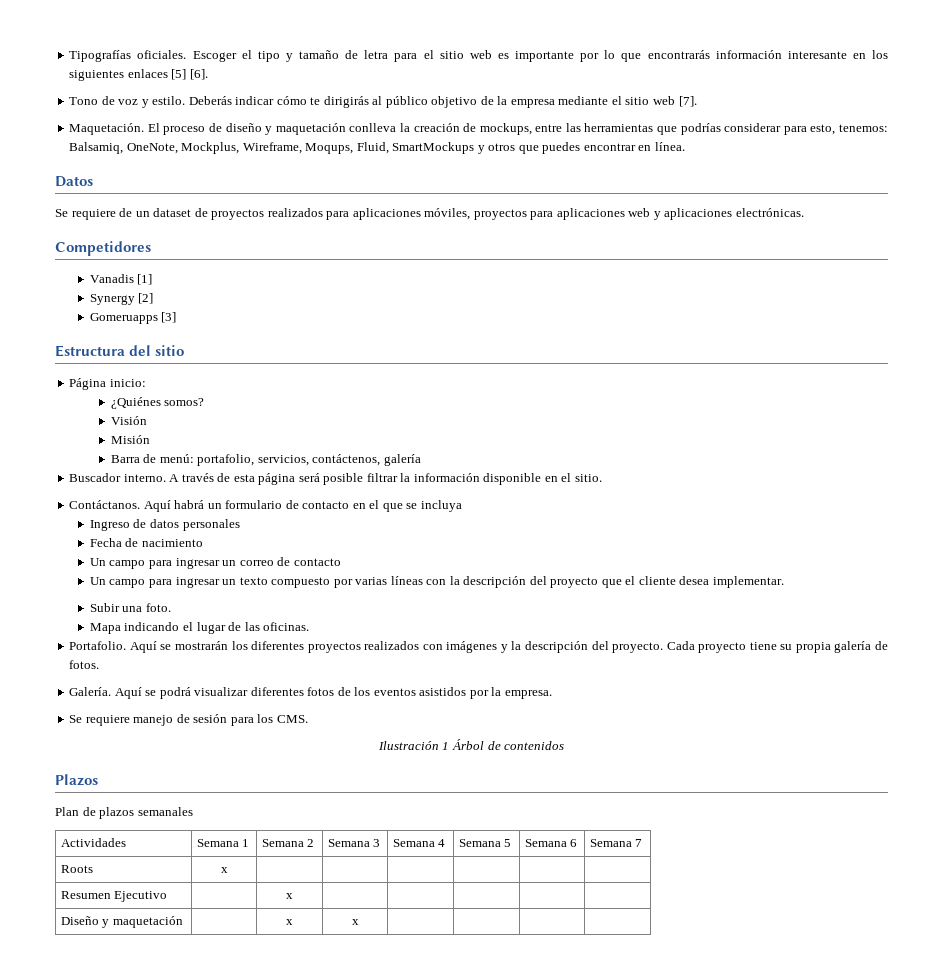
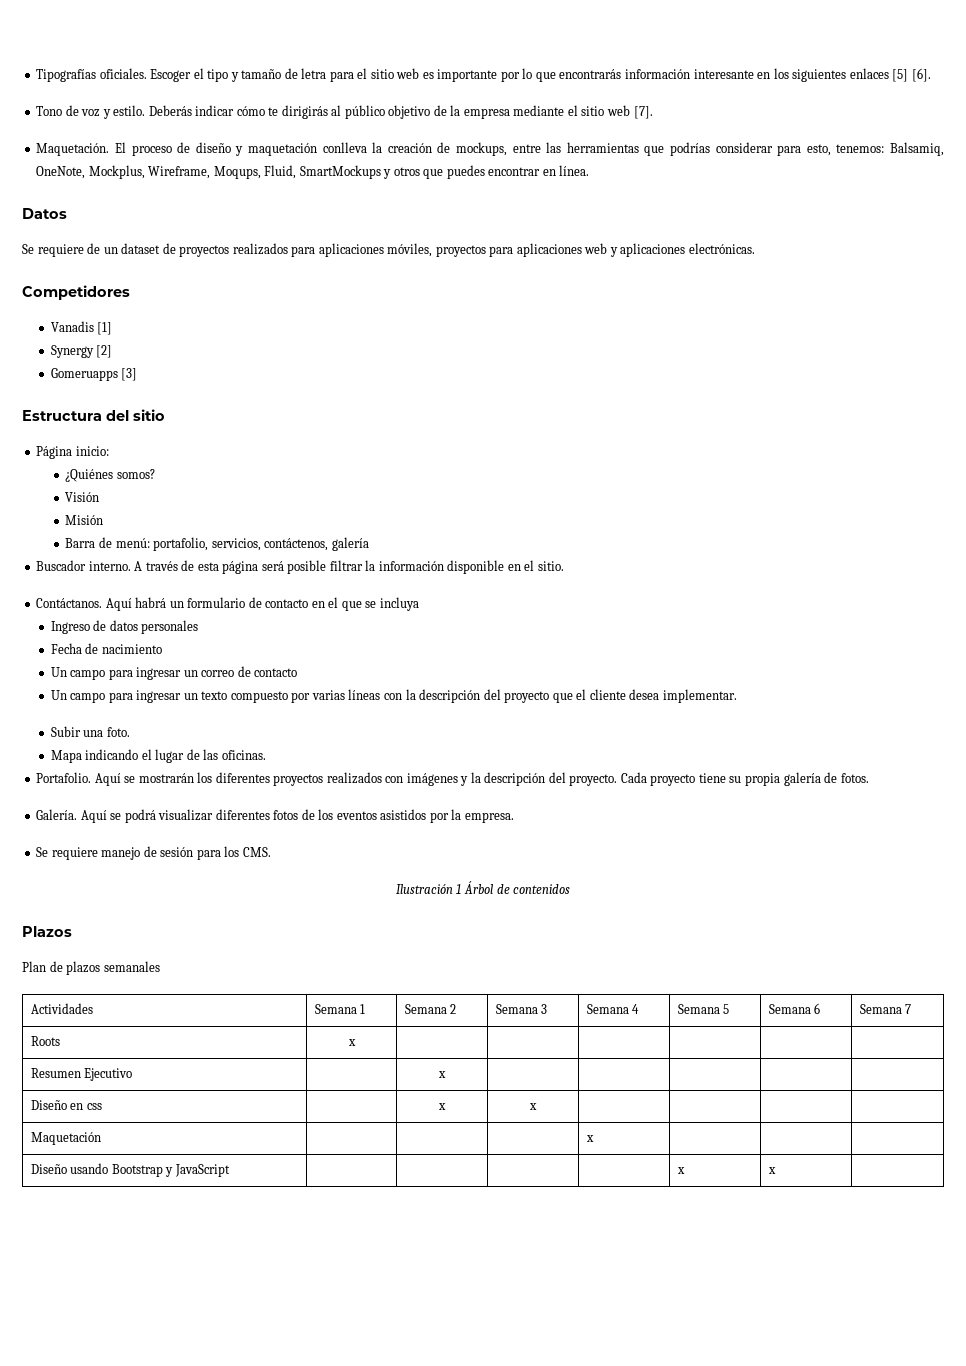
[102,916,183,928] y maquetación -> [70,1103,102,1110] en css
(359, 922) none -> [30,1132,101,1145] [585,1135,594,1142] [30,1163,230,1177] [676,1167,685,1174] [767,1167,776,1174] // Maquetación | | | | x | | | // Diseño usando Bootstrap y JavaScript | | | | | x | x |

